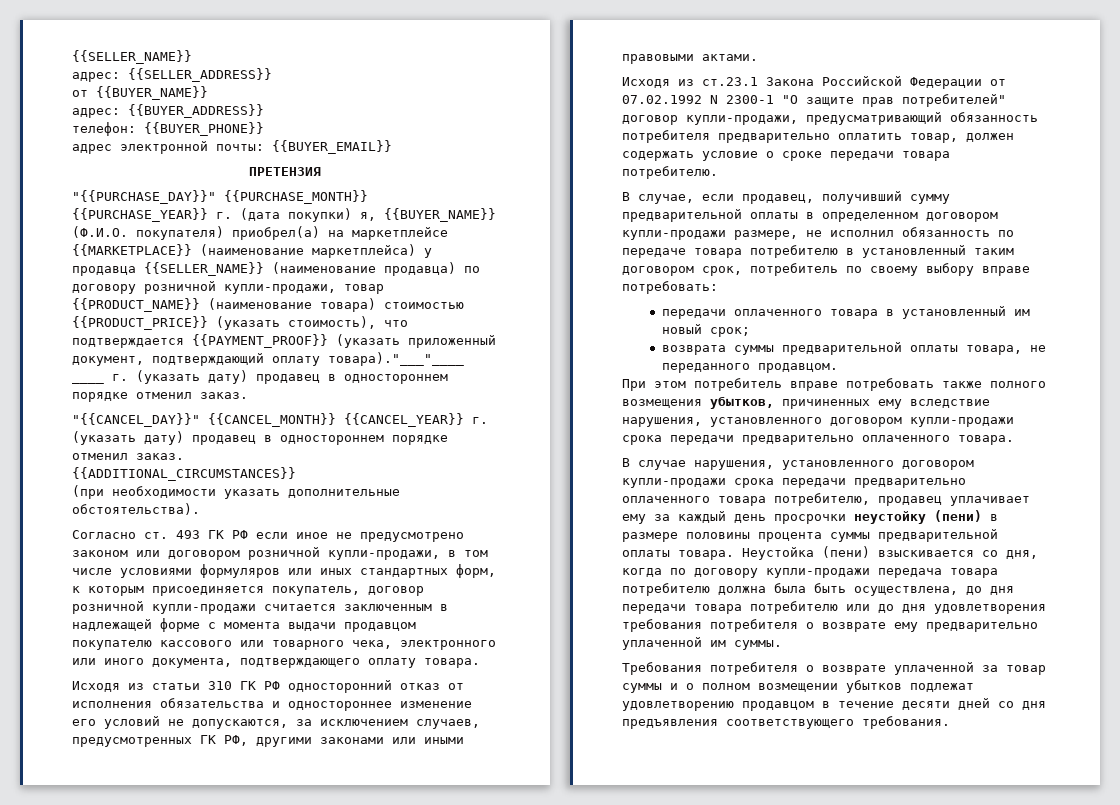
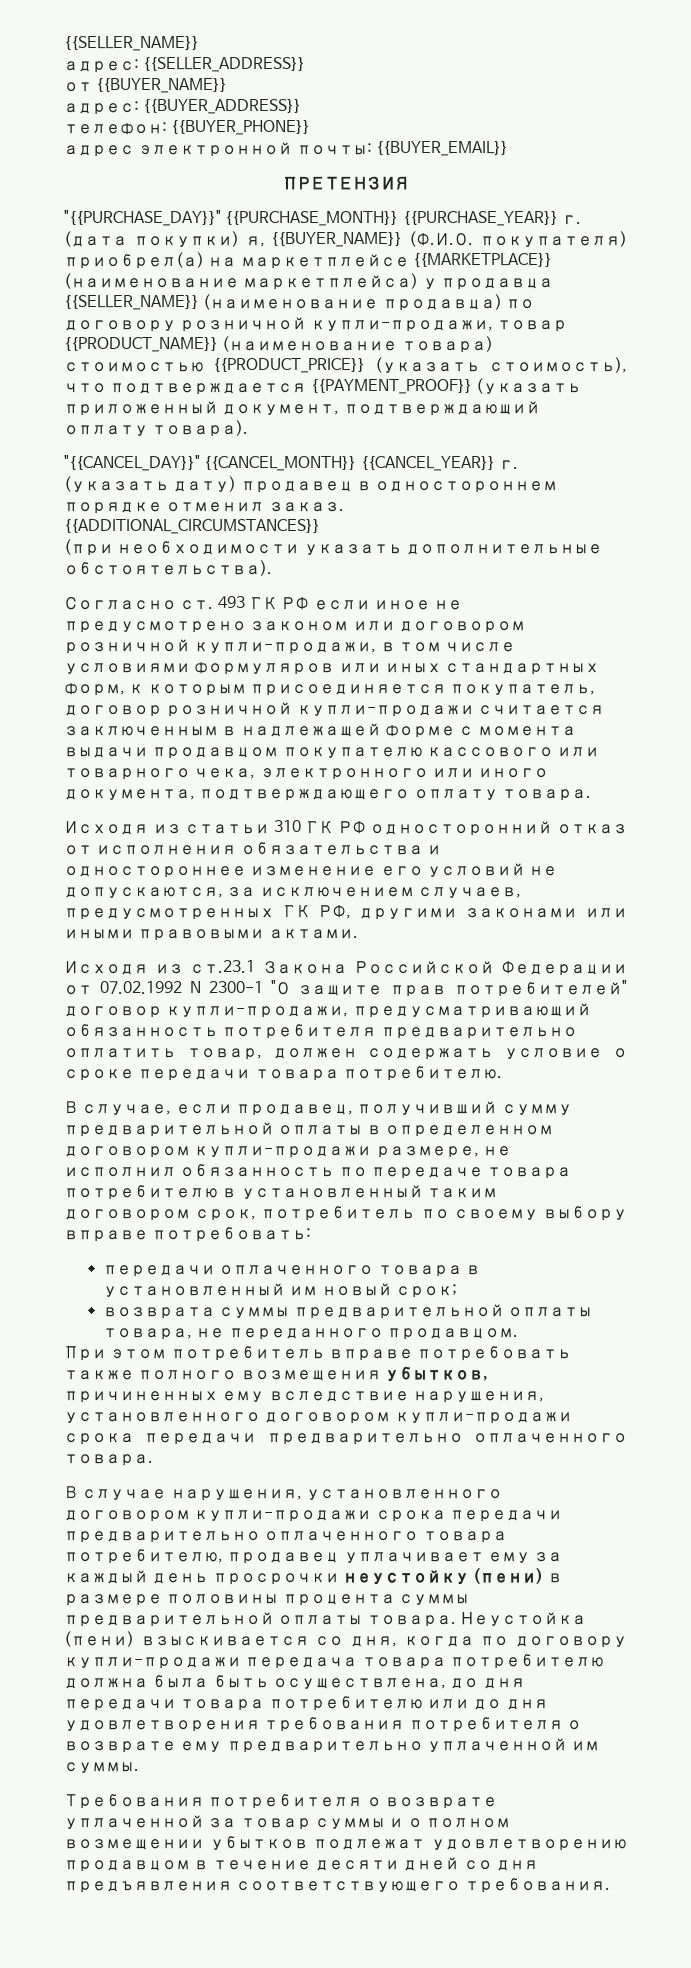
[328,352,464,366] [72,381,104,384] [112,370,448,384] [72,392,248,402] товара)."___"____ ____ г. (указать дату) продавец в одностороннем порядке отменил заказ. -> [152,420,249,437] товара).

